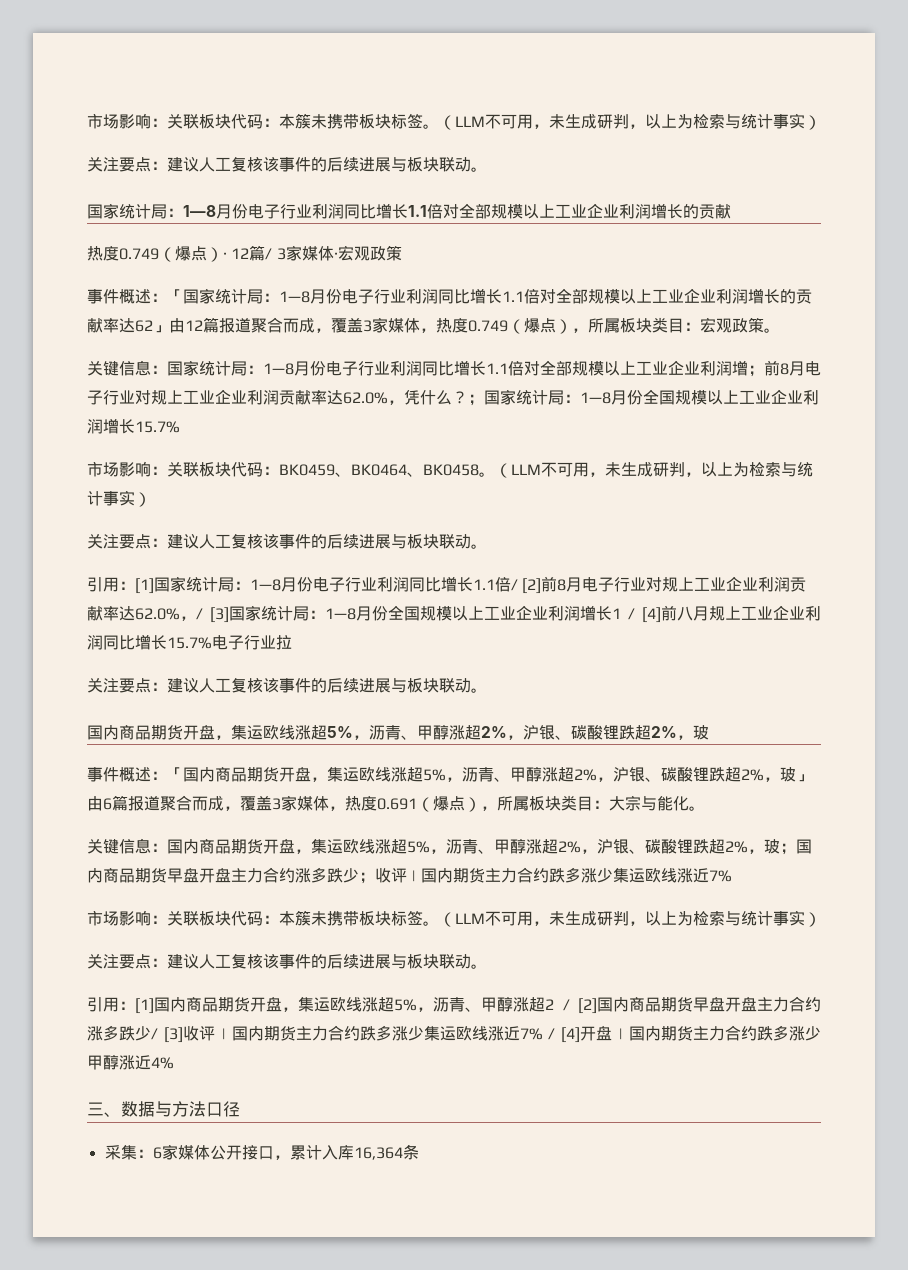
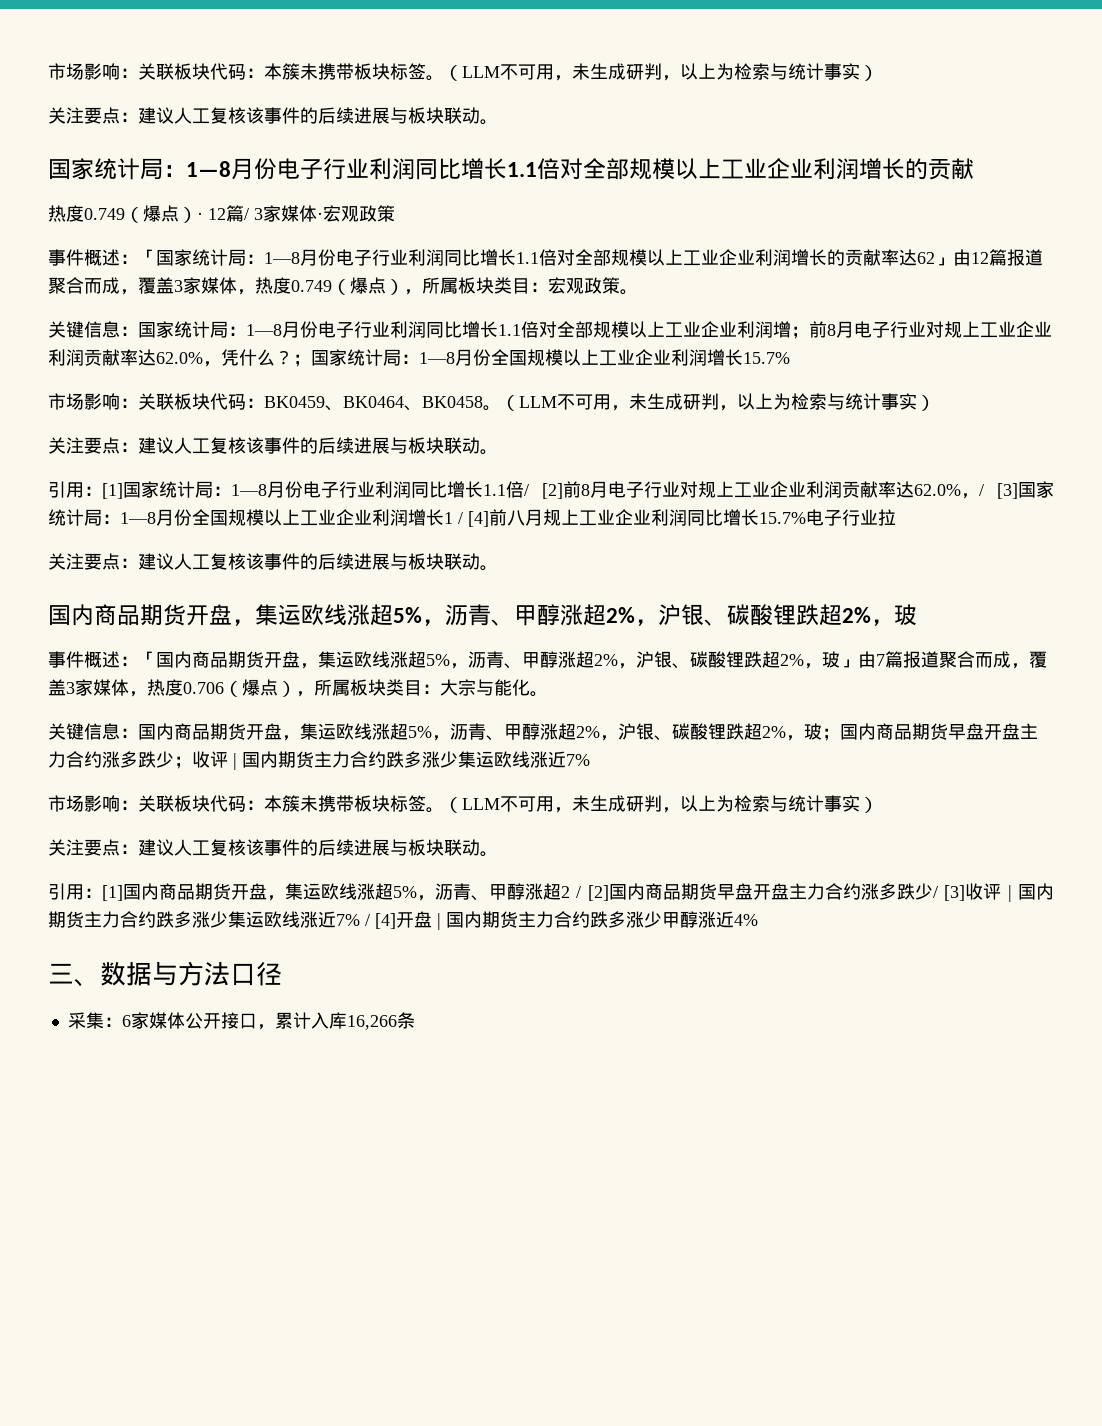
[103,795,417,811] 6篇报道聚合而成，覆盖3家媒体，热度0.691 -> [876,651,1047,669] [48,679,224,697] 7篇报道聚合而成，覆盖3家媒体，热度0.706
[353,1147,403,1160] 16,364 -> [346,1015,397,1030] 16,266

